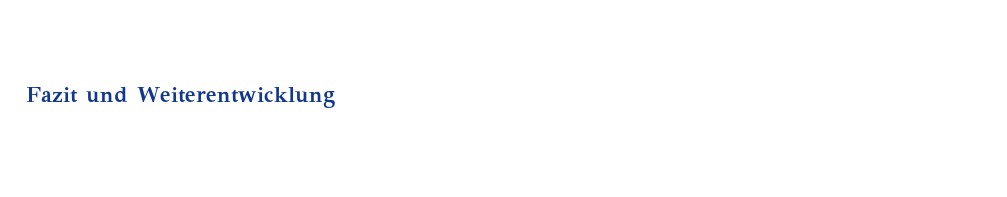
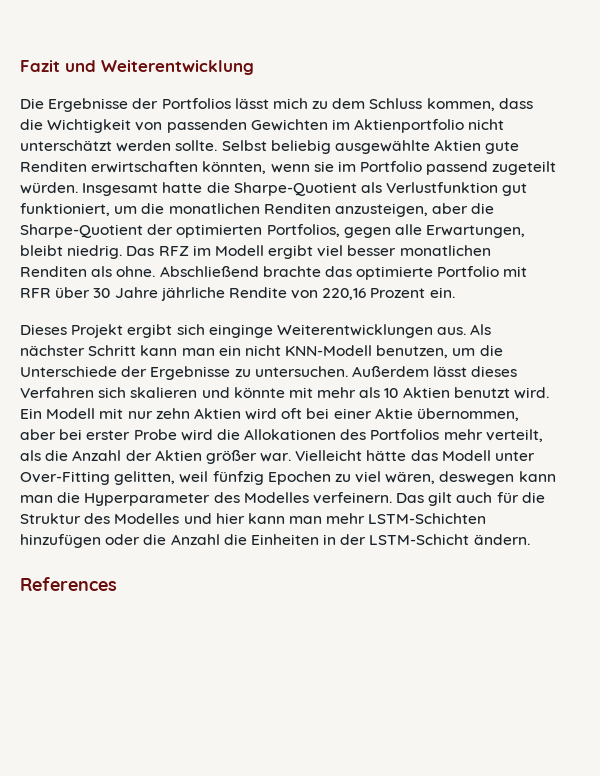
(335, 97) none -> [20,98,533,112] [20,119,505,133] [20,140,520,154] [20,161,557,175] [20,182,528,196] [20,203,495,217] [20,224,526,238] [20,245,491,259] [20,266,528,280] [20,287,455,301] [20,324,492,338] [20,345,503,358] [20,366,518,380] [20,387,550,399] [20,408,520,421] [20,429,543,442] [20,450,536,464] [20,471,556,485] [20,492,545,506] [20,513,487,524] [20,534,530,548] [20,577,117,591] // Die Ergebnisse der Portfolios lässt mich zu dem Schluss kommen, dass die Wichtigkeit von passenden Gewichten im Aktienportfolio nicht unterschätzt werden sollte. Selbst beliebig ausgewählte Aktien gute Renditen erwirtschaften könnten, wenn sie im Portfolio passend zugeteilt würden. Insgesamt hatte die Sharpe-Quotient als Verlustfunktion gut funktioniert, um die monatlichen Renditen anzusteigen, aber die Sharpe-Quotient der optimierten Portfolios, gegen alle Erwartungen, bleibt niedrig. Das RFZ im Modell ergibt viel besser monatlichen Renditen als ohne. Abschließend brachte das optimierte Portfolio mit RFR über 30 Jahre jährliche Rendite von 220,16 Prozent ein. // Dieses Projekt ergibt sich einginge Weiterentwicklungen aus. Als nächster Schritt kann man ein nicht KNN-Modell benutzen, um die Unterschiede der Ergebnisse zu untersuchen. Außerdem lässt dieses Verfahren sich skalieren und könnte mit mehr als 10 Aktien benutzt wird. Ein Modell mit nur zehn Aktien wird oft bei einer Aktie übernommen, aber bei erster Probe wird die Allokationen des Portfolios mehr verteilt, als die Anzahl der Aktien größer war. Vielleicht hätte das Modell unter Over-Fitting gelitten, weil fünfzig Epochen zu viel wären, deswegen kann man die Hyperparameter des Modelles verfeinern. Das gilt auch für die Struktur des Modelles und hier kann man mehr LSTM-Schichten hinzufügen oder die Anzahl die Einheiten in der LSTM-Schicht ändern. // References

